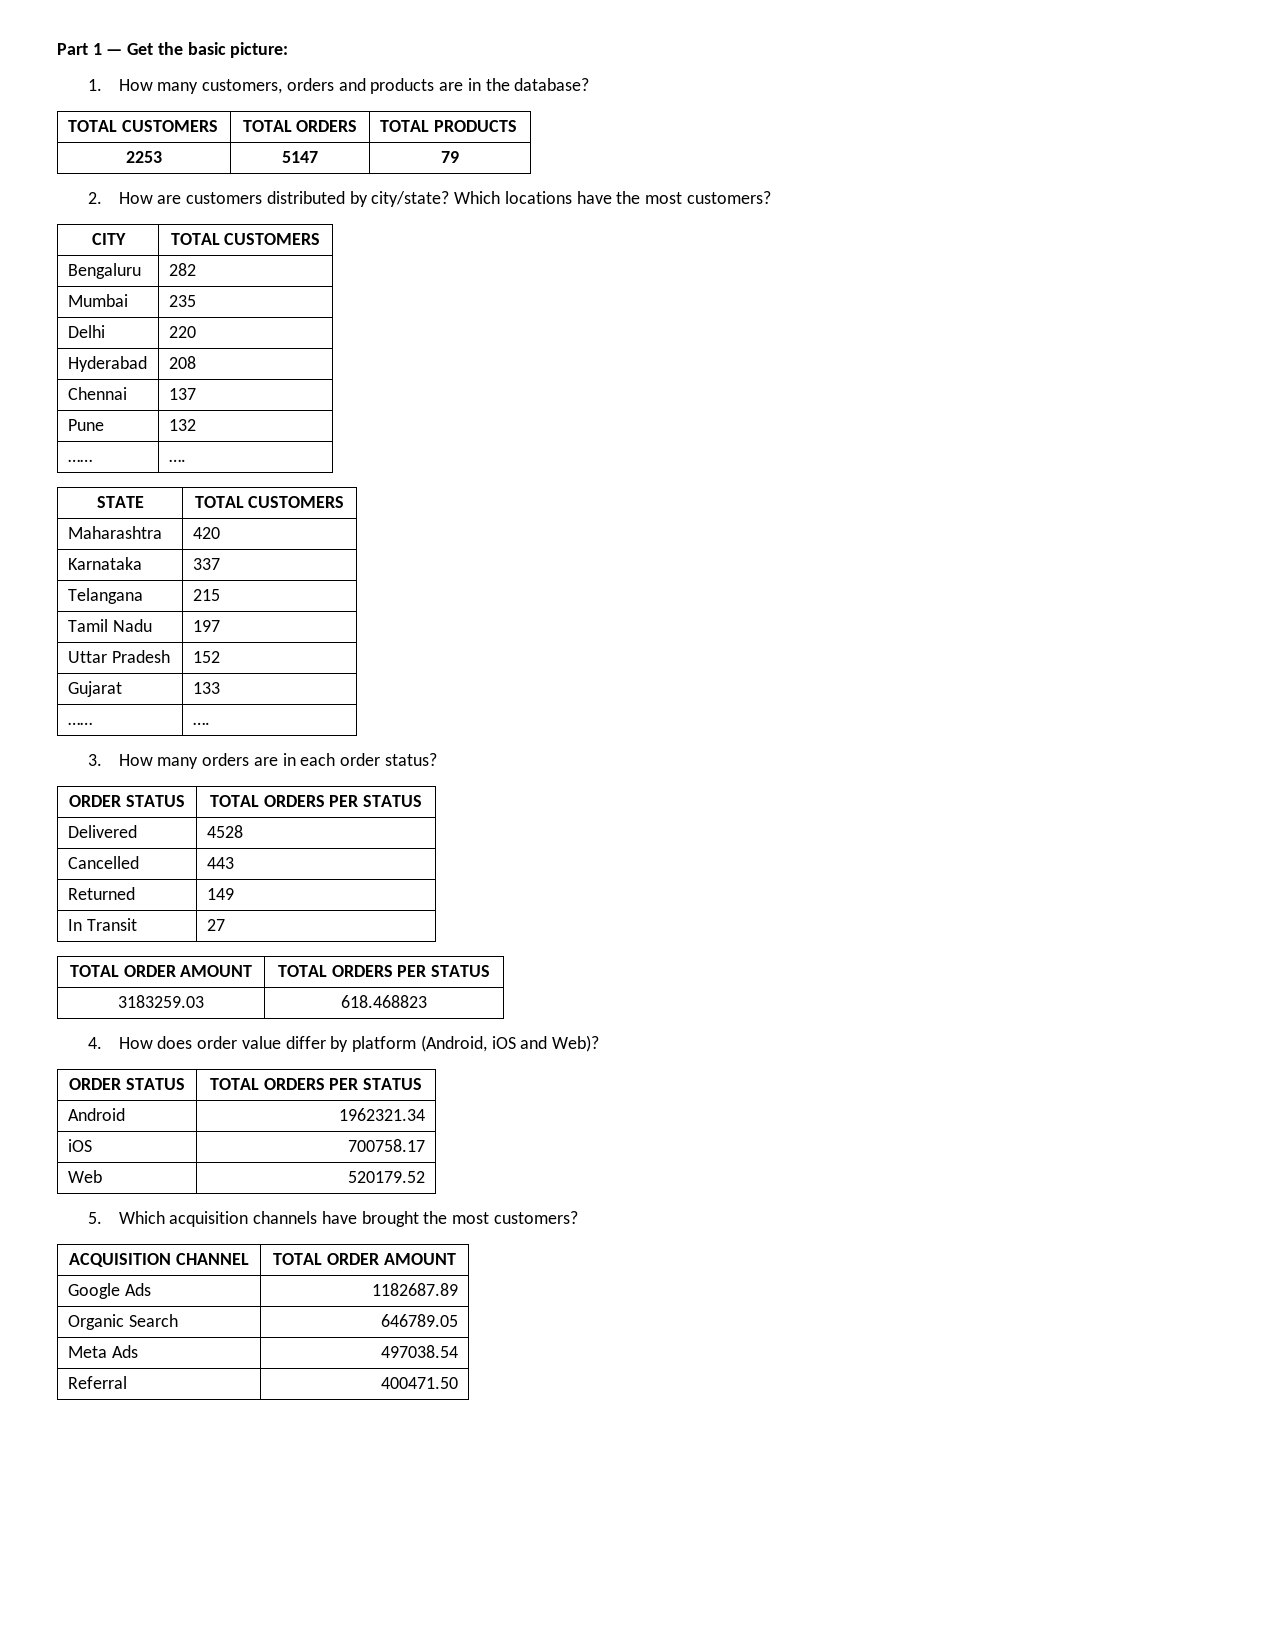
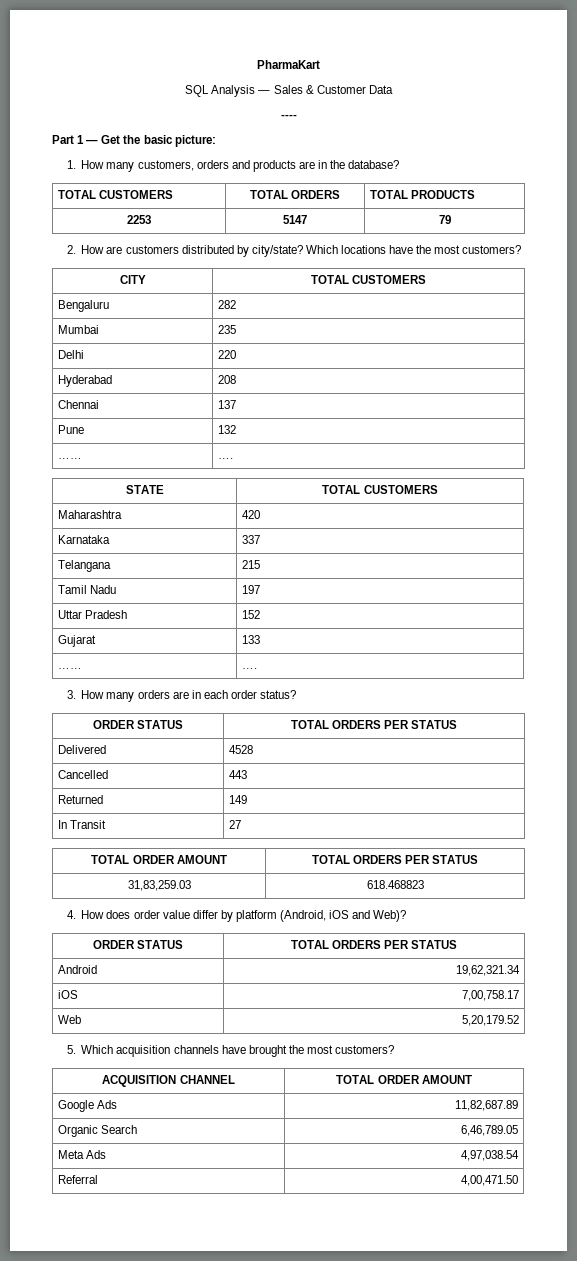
(57, 49) none -> [257,60,320,69] [185,85,393,97] [280,114,297,119] PharmaKart // SQL Analysis — Sales & Customer Data // ---- //
[118,995,204,1008] 3183259.03 -> [127,880,191,891] 31,83,259.03
[339,1108,426,1121] 1962321.34 -> [456,965,521,976] 19,62,321.34
[348,1139,426,1152] 700758.17 -> [462,990,520,1001] 7,00,758.17
[348,1171,426,1183] 520179.52 -> [462,1015,520,1026] 5,20,179.52
[372,1283,459,1296] 1182687.89 -> [455,1100,519,1111] 11,82,687.89
[381,1314,459,1327] 646789.05 -> [461,1125,519,1136] 6,46,789.05
[381,1345,459,1358] 497038.54 -> [461,1150,520,1161] 4,97,038.54
[381,1377,459,1389] 400471.50 -> [461,1175,519,1186] 4,00,471.50

